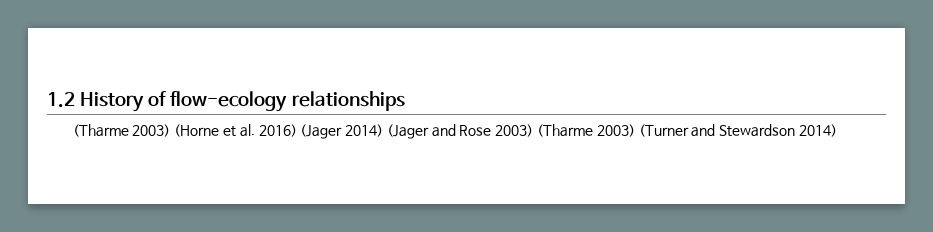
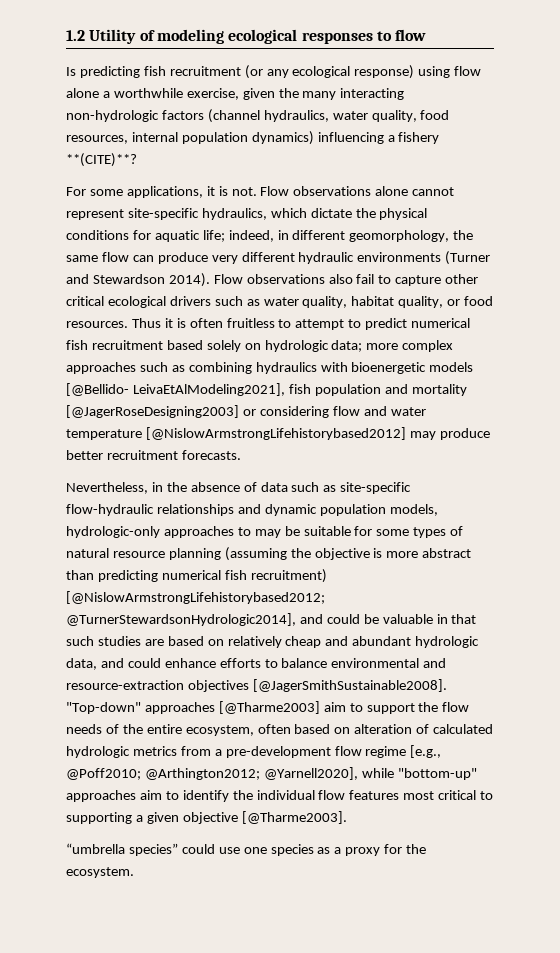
[80,91,405,112] [72,124,837,139] History of flow-ecology relationships // (Tharme 2003) (Horne et al. 2016) (Jager 2014) (Jager and Rose 2003) (Tharme 2003) (Turner and Stewardson 2014) -> [89,29,427,44] [66,65,482,79] [66,88,405,100] [66,109,450,123] [66,131,440,145] [66,153,137,167] [66,186,455,198] [66,208,428,220] [66,230,474,242] [66,251,491,265] [66,273,479,287] [66,296,494,308] [66,318,471,330] [66,340,454,352] [66,362,474,374] [66,383,467,396] [66,405,426,418] [66,427,490,440] [66,450,241,460] [66,482,412,494] [66,504,438,516] [66,526,464,538] [66,547,472,561] [66,569,327,583] [66,591,325,604] [66,613,477,626] [66,636,480,648] [66,658,447,670] [66,679,447,692] [66,701,470,714] [66,724,494,736] [66,745,442,758] [66,767,477,780] [66,790,494,802] [66,811,347,824] [66,843,427,856] [66,867,134,878] Utility of modeling ecological responses to flow // Is predicting fish recruitment (or any ecological response) using flow alone a worthwhile exercise, given the many interacting non-hydrologic factors (channel hydraulics, water quality, food resources, internal population dynamics) influencing a fishery **(CITE)**? // For some applications, it is not. Flow observations alone cannot represent site-specific hydraulics, which dictate the physical conditions for aquatic life; indeed, in different geomorphology, the same flow can produce very different hydraulic environments (Turner and Stewardson 2014). Flow observations also fail to capture other critical ecological drivers such as water quality, habitat quality, or food resources. Thus it is often fruitless to attempt to predict numerical fish recruitment based solely on hydrologic data; more complex approaches such as combining hydraulics with bioenergetic models [@Bellido- LeivaEtAlModeling2021], fish population and mortality [@JagerRoseDesigning2003] or considering flow and water temperature [@NislowArmstrongLifehistorybased2012] may produce better recruitment forecasts. // Nevertheless, in the absence of data such as site-specific flow-hydraulic relationships and dynamic population models, hydrologic-only approaches to may be suitable for some types of natural resource planning (assuming the objective is more abstract than predicting numerical fish recruitment) [@NislowArmstrongLifehistorybased2012; @TurnerStewardsonHydrologic2014], and could be valuable in that such studies are based on relatively cheap and abundant hydrologic data, and could enhance efforts to balance environmental and resource-extraction objectives [@JagerSmithSustainable2008]. "Top-down" approaches [@Tharme2003] aim to support the flow needs of the entire ecosystem, often based on alteration of calculated hydrologic metrics from a pre-development flow regime [e.g., @Poff2010; @Arthington2012; @Yarnell2020], while "bottom-up" approaches aim to identify the individual flow features most critical to supporting a given objective [@Tharme2003]. // “umbrella species” could use one species as a proxy for the ecosystem.

